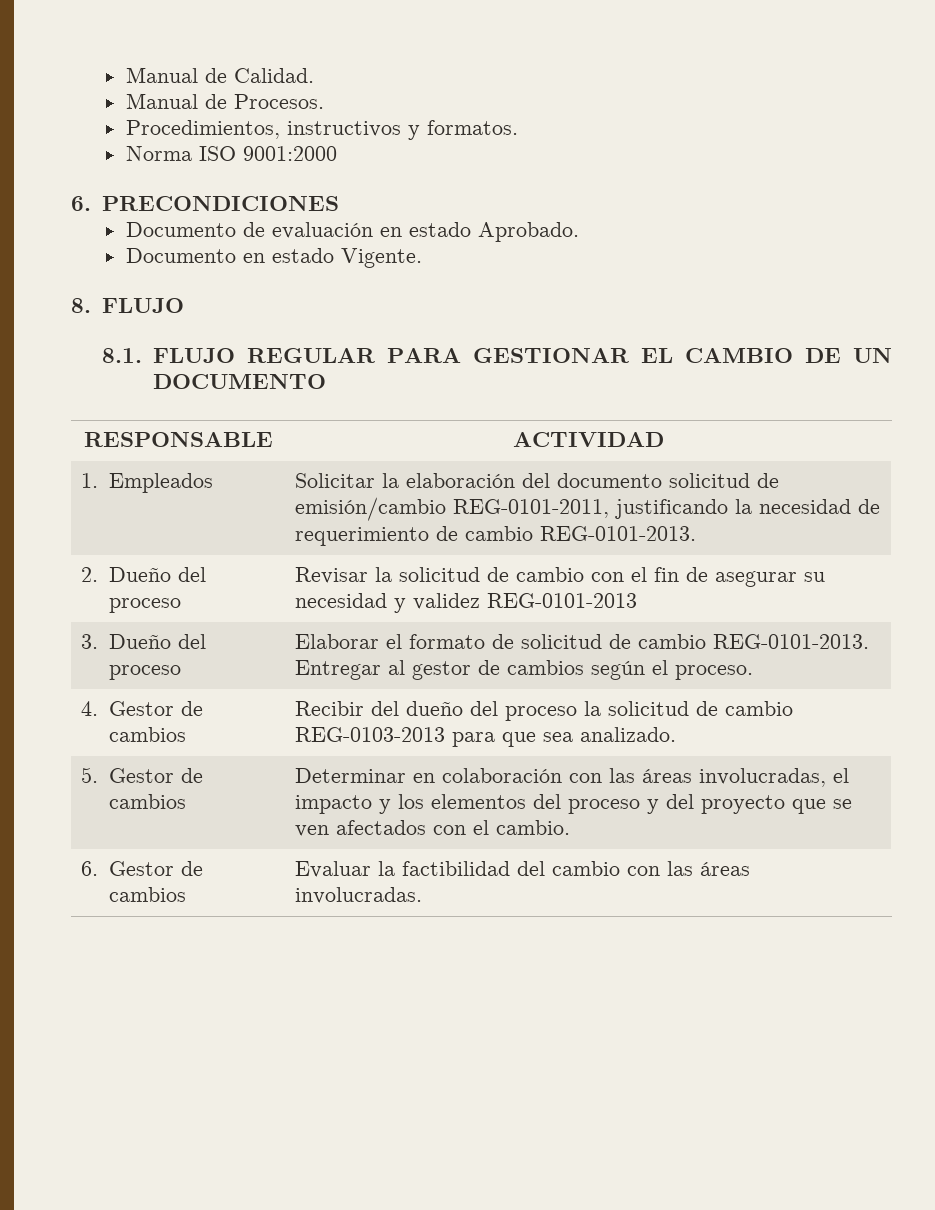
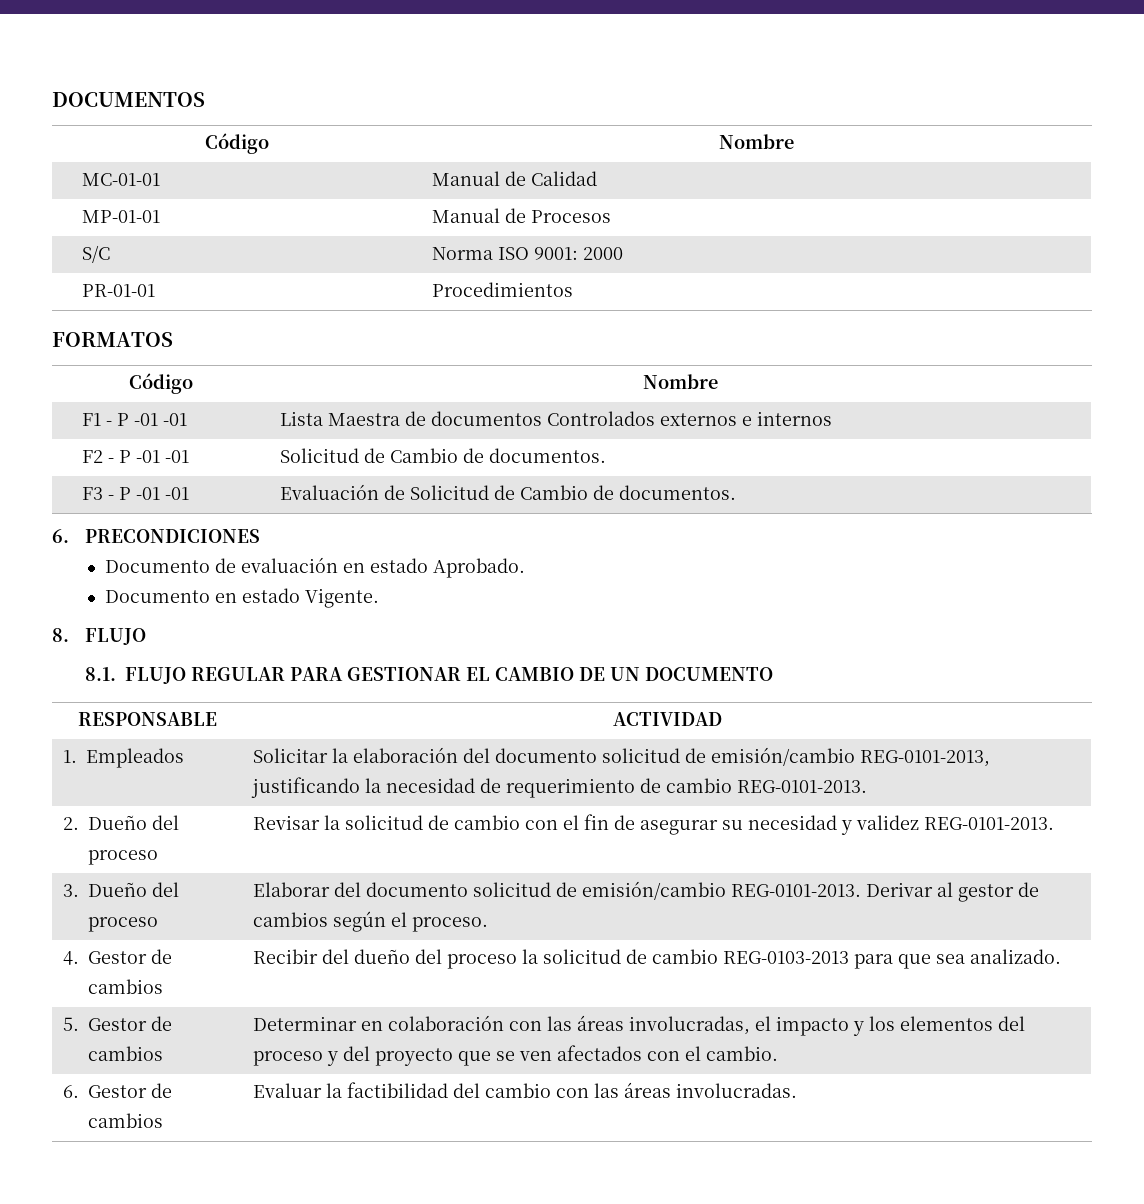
[125,67,314,83] [125,93,324,109] [125,120,518,140] [125,146,337,161] Manual de Calidad. // Manual de Procesos. // Procedimientos, instructivos y formatos. // Norma ISO 9001:2000 -> [52,92,205,107] [205,133,269,154] [719,134,794,149] [82,173,161,186] [431,171,597,186] [82,210,161,223] [431,208,611,223] [82,245,111,263] [431,247,623,260] [82,284,156,297] [431,282,573,297] [52,332,173,347] [129,373,193,394] [643,374,718,389] [82,413,188,426] [279,411,832,426] [82,450,190,463] [279,448,606,463] [82,487,190,500] [279,484,736,500] DOCUMENTOS // Código | Nombre // MC-01-01 | Manual de Calidad // MP-01-01 | Manual de Procesos // S/C | Norma ISO 9001: 2000 // PR-01-01 | Procedimientos // FORMATOS // Código | Nombre // F1 - P -01 -01 | Lista Maestra de documentos Controlados externos e internos // F2 - P -01 -01 | Solicitud de Cambio de documentos. // F3 - P -01 -01 | Evaluación de Solicitud de Cambio de documentos.
[452,499,609,518] REG-0101-2011, -> [859,750,990,767] REG-0101-2013,
[486,593,637,608] REG-0101-2013 -> [923,817,1054,830] REG-0101-2013.
[385,634,869,649] [294,660,381,680] el formato de solicitud de cambio REG-0101-2013. Entregar -> [333,881,933,900] del documento solicitud de emisión/cambio REG-0101-2013. Derivar

